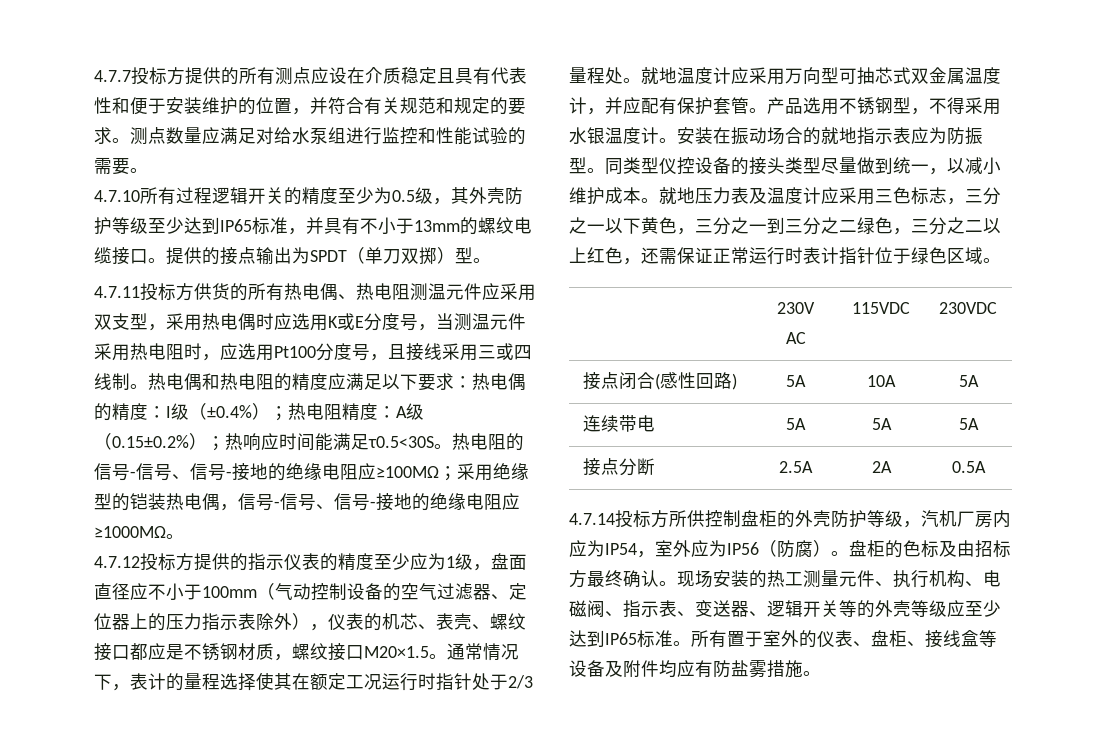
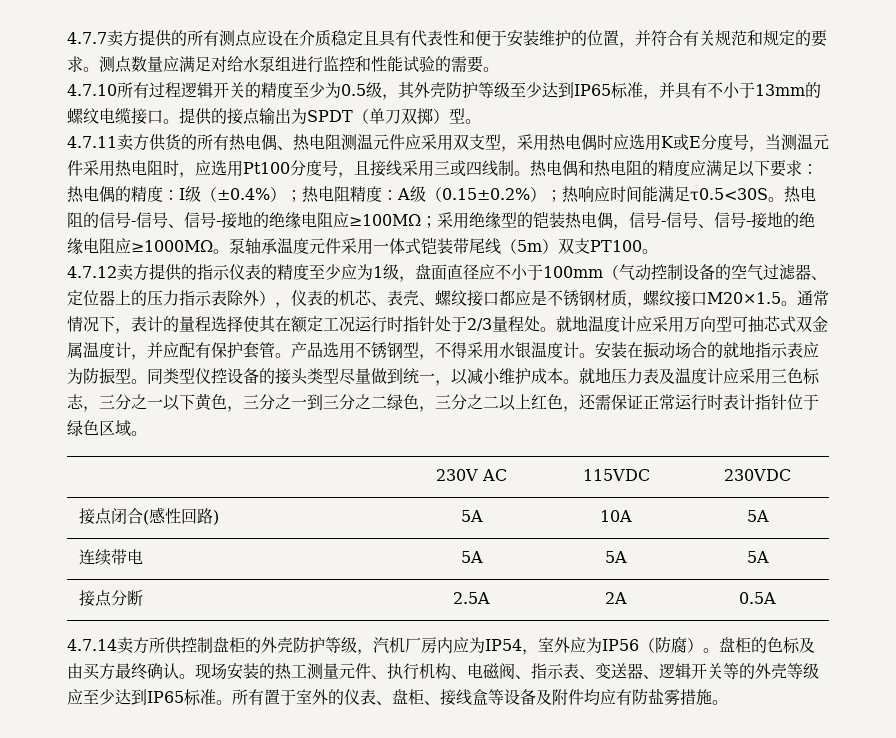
[131,67,167,85] 投标 -> [107,30,123,47] 卖
[140,283,176,301] 投标 -> [117,134,133,151] 卖
(184, 536) none -> [229,237,658,255] 泵轴承温度元件采用一体式铠装带尾线（5m）双支PT100。
[140,553,176,571] 投标 -> [117,264,133,281] 卖
[615,510,651,528] 投标 -> [117,637,133,654] 卖
[975,540,1011,558] 招标 -> [83,663,100,680] 买

